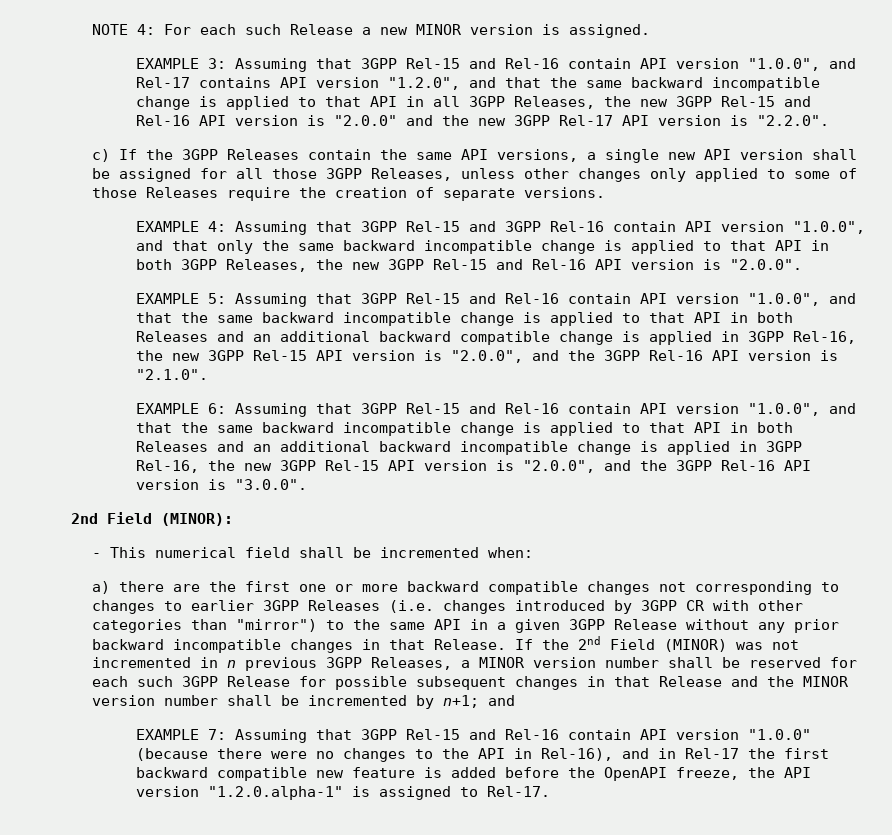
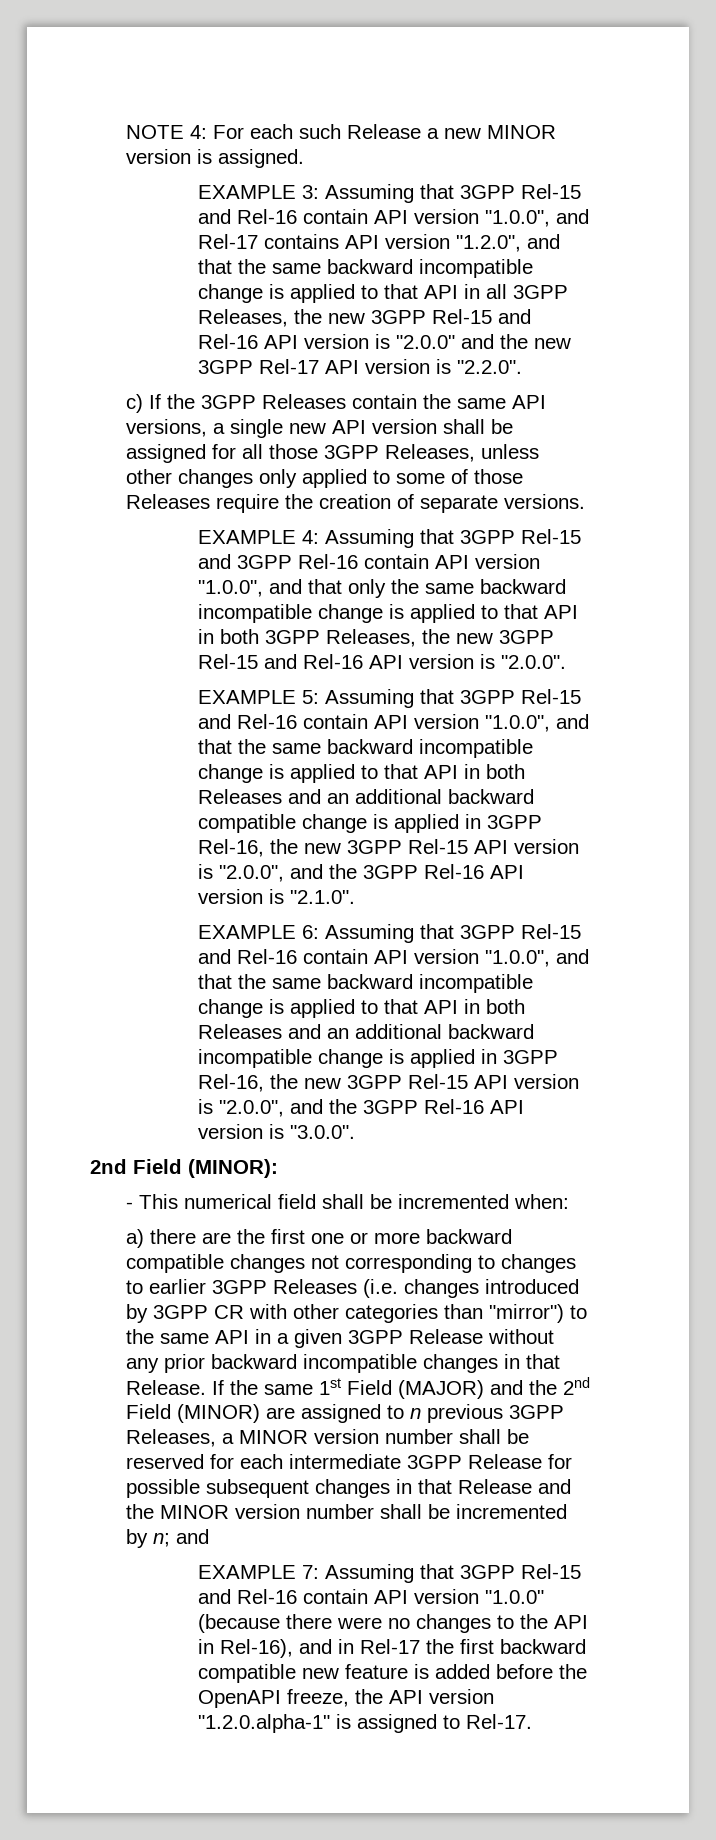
[578,636,800,652] [92,657,219,668] 2nd Field (MINOR) was not incremented in -> [264,1377,591,1399] [126,1404,405,1423] same 1st Field (MAJOR) and the 2nd Field (MINOR) are assigned to
[137,676,174,687] such -> [289,1454,402,1469] intermediate
[443,695,480,708] n+1; -> [153,1533,171,1547] n;

